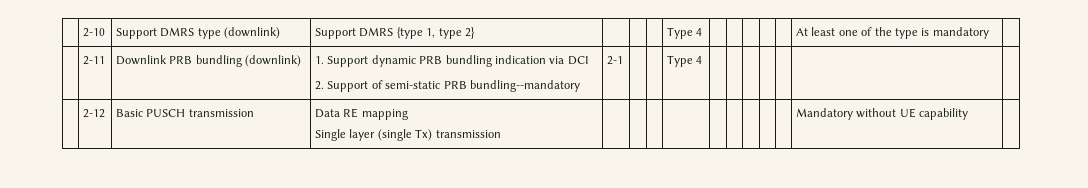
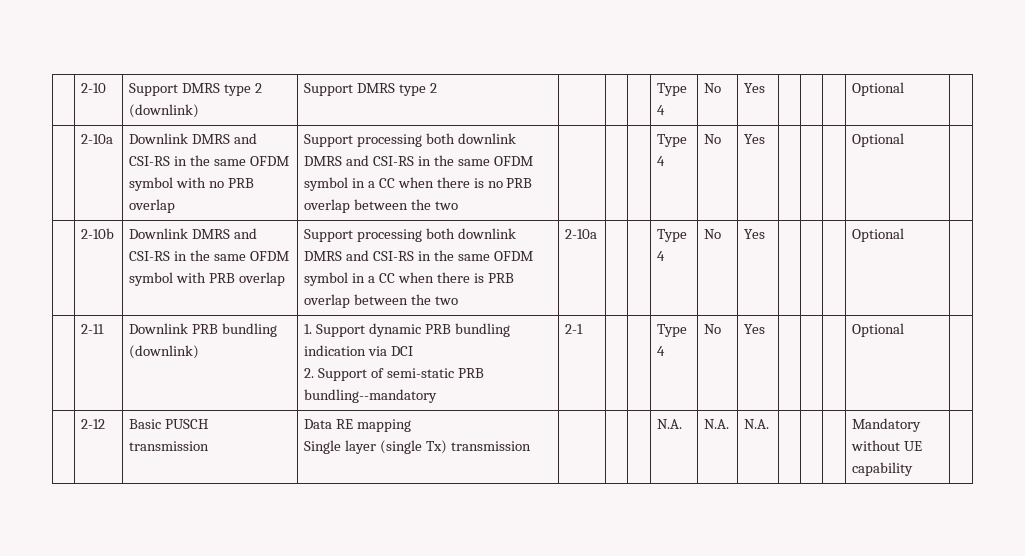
(221, 33) none -> [254,83,262,93] 2
[396,27,475,39] [667,27,703,39] [796,27,989,39] {type 1, type 2} | | | | Type 4 | | | | | | At least one of the type is mandatory -> [398,83,437,96] [657,83,688,96] [657,105,666,115] [704,83,722,93] [744,83,766,93] [852,82,905,96] [81,134,114,144] [129,133,257,144] [129,155,289,166] [129,177,254,191] [129,199,176,213] [304,133,516,147] [304,155,533,166] [304,177,533,191] [304,199,458,213] [657,134,688,147] [657,156,666,166] [704,134,722,144] [744,134,766,144] [852,133,905,147] [81,228,115,239] [129,228,257,239] [129,250,289,261] [129,272,285,286] [304,228,516,242] [304,250,533,261] [304,272,514,286] [304,294,458,308] [565,229,598,239] [657,229,688,242] [657,251,666,261] [704,229,722,239] [744,229,766,239] [852,228,905,242] type 2 | | | | Type 4 | No | Yes | | | | Optional | // | 2-10a | Downlink DMRS and CSI-RS in the same OFDM symbol with no PRB overlap | Support processing both downlink DMRS and CSI-RS in the same OFDM symbol in a CC when there is no PRB overlap between the two | | | | Type 4 | No | Yes | | | | Optional | // | 2-10b | Downlink DMRS and CSI-RS in the same OFDM symbol with PRB overlap | Support processing both downlink DMRS and CSI-RS in the same OFDM symbol in a CC when there is PRB overlap between the two | 2-10a | | | Type 4 | No | Yes | | | | Optional
(703, 60) | | | | | -> [704,324,722,334] [744,324,766,334] [852,323,905,337] No | Yes | | | | Optional
(501, 134) | | -> [657,419,683,429] [704,419,730,429] [744,419,770,429] N.A. | N.A. | N.A.

